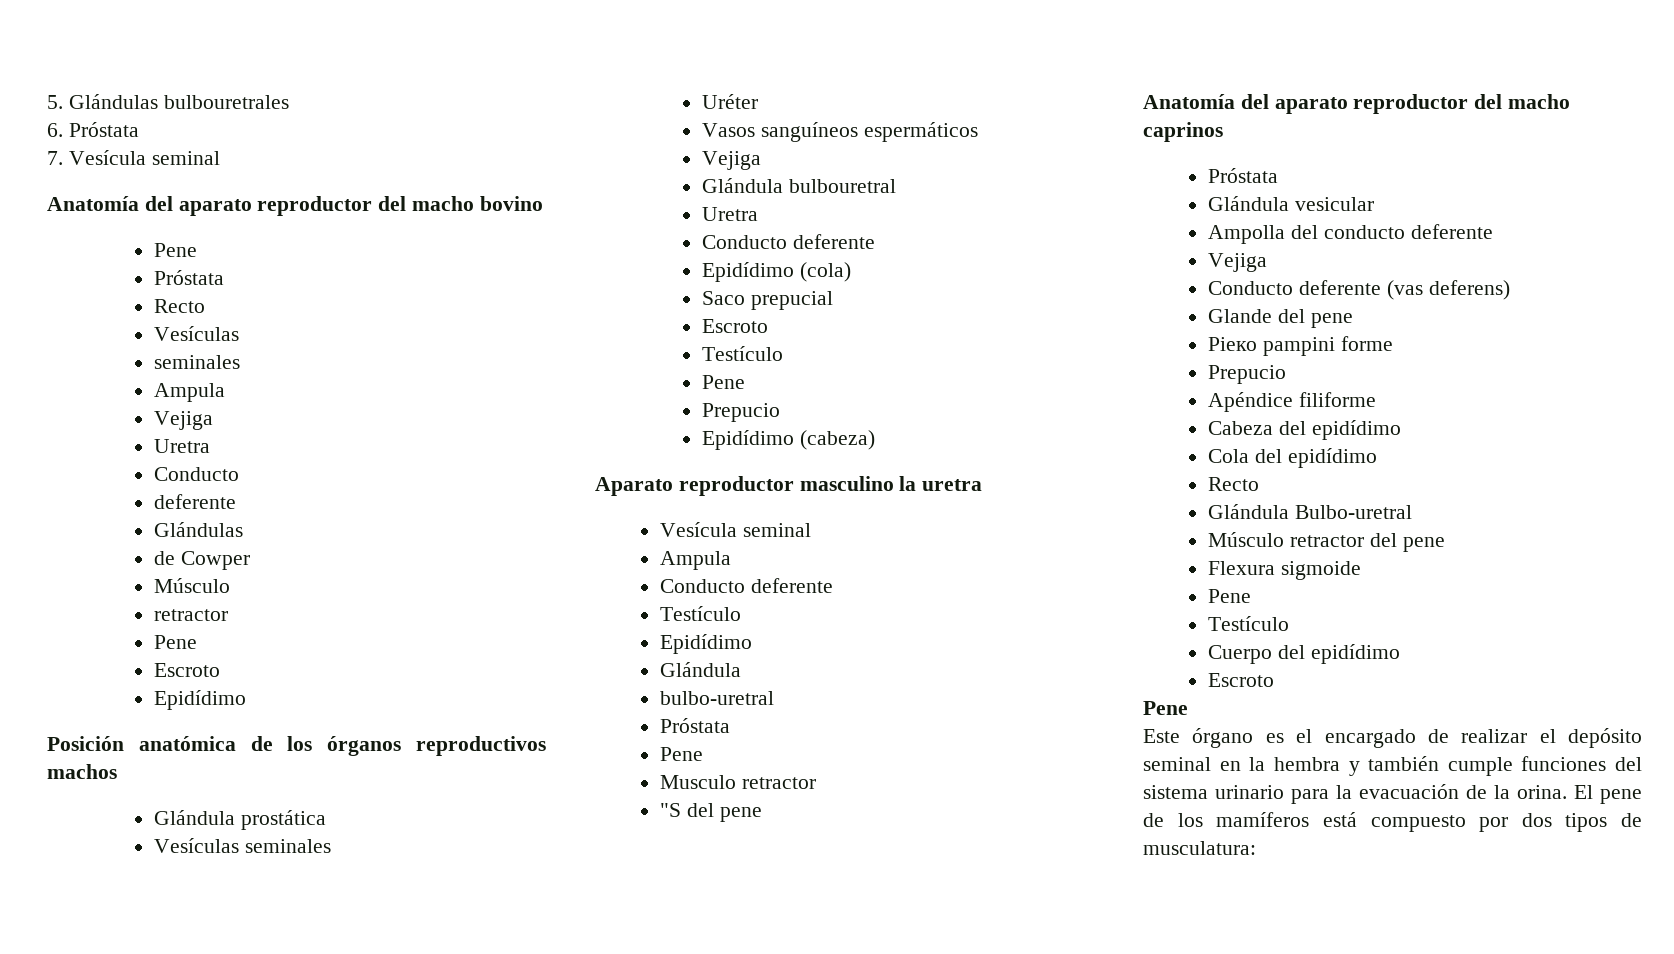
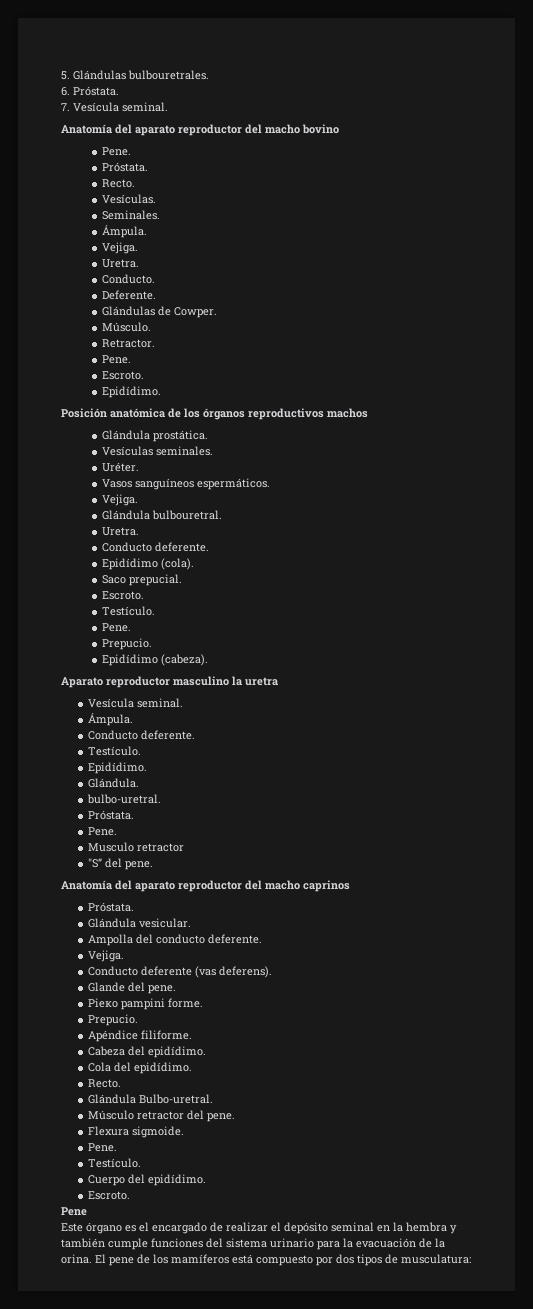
[163,95,289,109] bulbouretrales -> [128,70,209,80] bulbouretrales.
[68,122,139,137] Próstata -> [73,86,119,96] Próstata.
[151,151,220,165] seminal -> [122,102,168,112] seminal.
[154,243,198,257] [154,270,225,285] [154,299,206,313] [154,326,240,341] [154,355,241,369] [154,383,226,402] [154,411,214,430] [154,439,211,453] [154,467,240,481] [154,494,237,509] [154,522,244,537] [154,551,251,570] [154,578,231,593] [154,609,229,621] [154,635,198,649] [154,663,221,677] [154,690,247,710] Pene // Próstata // Recto // Vesículas // seminales // Ampula // Vejiga // Uretra // Conducto // deferente // Glándulas // de Cowper // Músculo // retractor // Pene // Escroto // Epidídimo -> [102,147,132,156] [102,162,149,172] [102,179,136,188] [102,194,157,204] [102,210,161,220] [102,225,148,238] [102,242,139,254] [102,259,140,268] [102,274,156,284] [102,290,157,300] [102,306,218,318] [102,322,152,332] [102,339,156,348] [102,355,132,364] [102,371,145,380] [102,386,162,398] Pene. // Próstata. // Recto. // Vesículas. // Seminales. // Ámpula. // Vejiga. // Uretra. // Conducto. // Deferente. // Glándulas de Cowper. // Músculo. // Retractor. // Pene. // Escroto. // Epidídimo.
[241,810,327,830] [154,838,332,853] [702,94,759,109] prostática // Vesículas seminales // Uréter -> [153,430,209,442] [102,446,214,456] [102,462,140,472] prostática. // Vesículas seminales. // Uréter.
[863,122,978,142] [702,151,762,170] [702,178,897,193] [702,207,759,221] [702,234,876,249] [702,262,852,282] espermáticos // Vejiga // Glándula bulbouretral // Uretra // Conducto deferente // Epidídimo (cola) -> [197,478,271,490] [102,494,139,506] [102,510,223,520] [102,527,140,536] [102,542,210,552] [102,558,195,570] espermáticos. // Vejiga. // Glándula bulbouretral. // Uretra. // Conducto deferente. // Epidídimo (cola).
[751,291,834,310] [702,319,769,333] [702,346,784,361] [702,375,746,389] [702,403,781,422] [702,430,876,450] prepucial // Escroto // Testículo // Pene // Prepucio // Epidídimo (cabeza) -> [129,574,183,586] [102,591,145,600] [102,606,156,616] [102,623,132,632] [102,638,153,650] [102,654,209,666] prepucial. // Escroto. // Testículo. // Pene. // Prepucio. // Epidídimo (cabeza).
[743,523,812,537] [660,551,732,570] [660,578,834,593] [660,606,742,621] [660,634,753,654] [660,662,742,677] [660,691,775,705] [660,718,731,733] [660,747,704,761] seminal // Ampula // Conducto deferente // Testículo // Epidídimo // Glándula // bulbo-uretral // Próstata // Pene -> [136,698,183,708] [87,713,133,726] [87,730,195,740] [87,746,141,756] [87,762,147,774] [87,778,139,788] [86,794,161,804] [87,810,134,820] [87,827,117,836] seminal. // Ámpula. // Conducto deferente. // Testículo. // Epidídimo. // Glándula. // bulbo-uretral. // Próstata. // Pene.
[660,803,763,822] "S del pene -> [87,858,153,870] "S” del pene.
[1208,168,1279,183] [1208,196,1375,211] Próstata // Glándula vesicular -> [87,902,134,912] [87,918,191,928] Próstata. // Glándula vesicular.
[1410,224,1493,239] [1208,253,1268,272] deferente // Vejiga -> [207,934,262,944] [87,950,124,962] deferente. // Vejiga.
[1428,280,1510,300] deferens) -> [218,966,272,978] deferens).
[1311,313,1354,328] pene -> [147,985,176,994] pene.
[1341,336,1394,351] [1208,365,1287,384] forme // Prepucio -> [167,998,203,1008] [87,1014,138,1026] forme. // Prepucio.
[1299,392,1377,407] filiforme -> [140,1030,192,1040] filiforme.
[1312,420,1402,440] epidídimo -> [147,1046,206,1058] epidídimo.
[1288,448,1378,468] [1208,477,1260,491] [1208,504,1413,519] epidídimo // Recto // Glándula Bulbo-uretral -> [133,1062,192,1074] [87,1079,121,1088] [87,1094,213,1104] epidídimo. // Recto. // Glándula Bulbo-uretral.
[1402,537,1445,552] pene -> [206,1113,235,1122] pene.
[1281,561,1362,580] [1208,589,1252,603] [1208,616,1290,631] sigmoide // Pene // Testículo -> [131,1126,184,1138] [87,1143,117,1152] [87,1158,141,1168] sigmoide. // Pene. // Testículo.
[1311,644,1401,664] [1208,673,1275,687] epidídimo // Escroto -> [147,1174,206,1186] [87,1191,130,1200] epidídimo. // Escroto.

